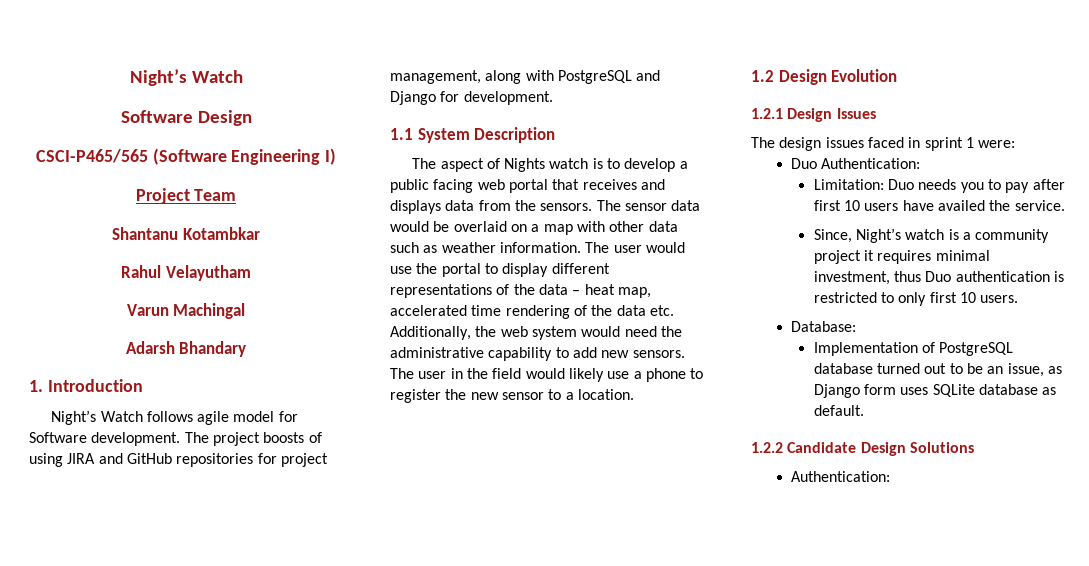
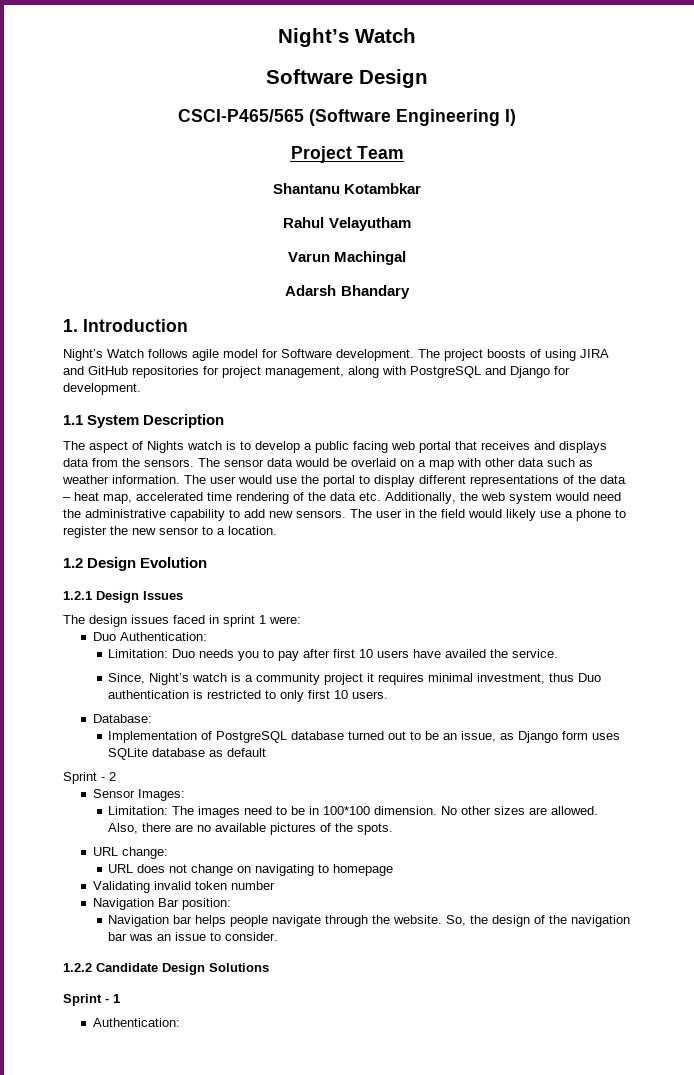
[813,405,864,416] default. -> [227,748,267,757] [63,772,116,784] [92,789,185,801] [108,806,599,818] [108,823,394,835] [92,847,168,859] [108,864,394,876] [92,881,275,893] [92,898,231,910] [108,915,631,927] [108,932,279,941] default // Sprint - 2 // Sensor Images: // Limitation: The images need to be in 100*100 dimension. No other sizes are allowed. Also, there are no available pictures of the spots. // URL change: // URL does not change on navigating to homepage // Validating invalid token number // Navigation Bar position: // Navigation bar helps people navigate through the website. So, the design of the navigation bar was an issue to consider.
(974, 447) none -> [63,994,120,1006] // Sprint - 1

